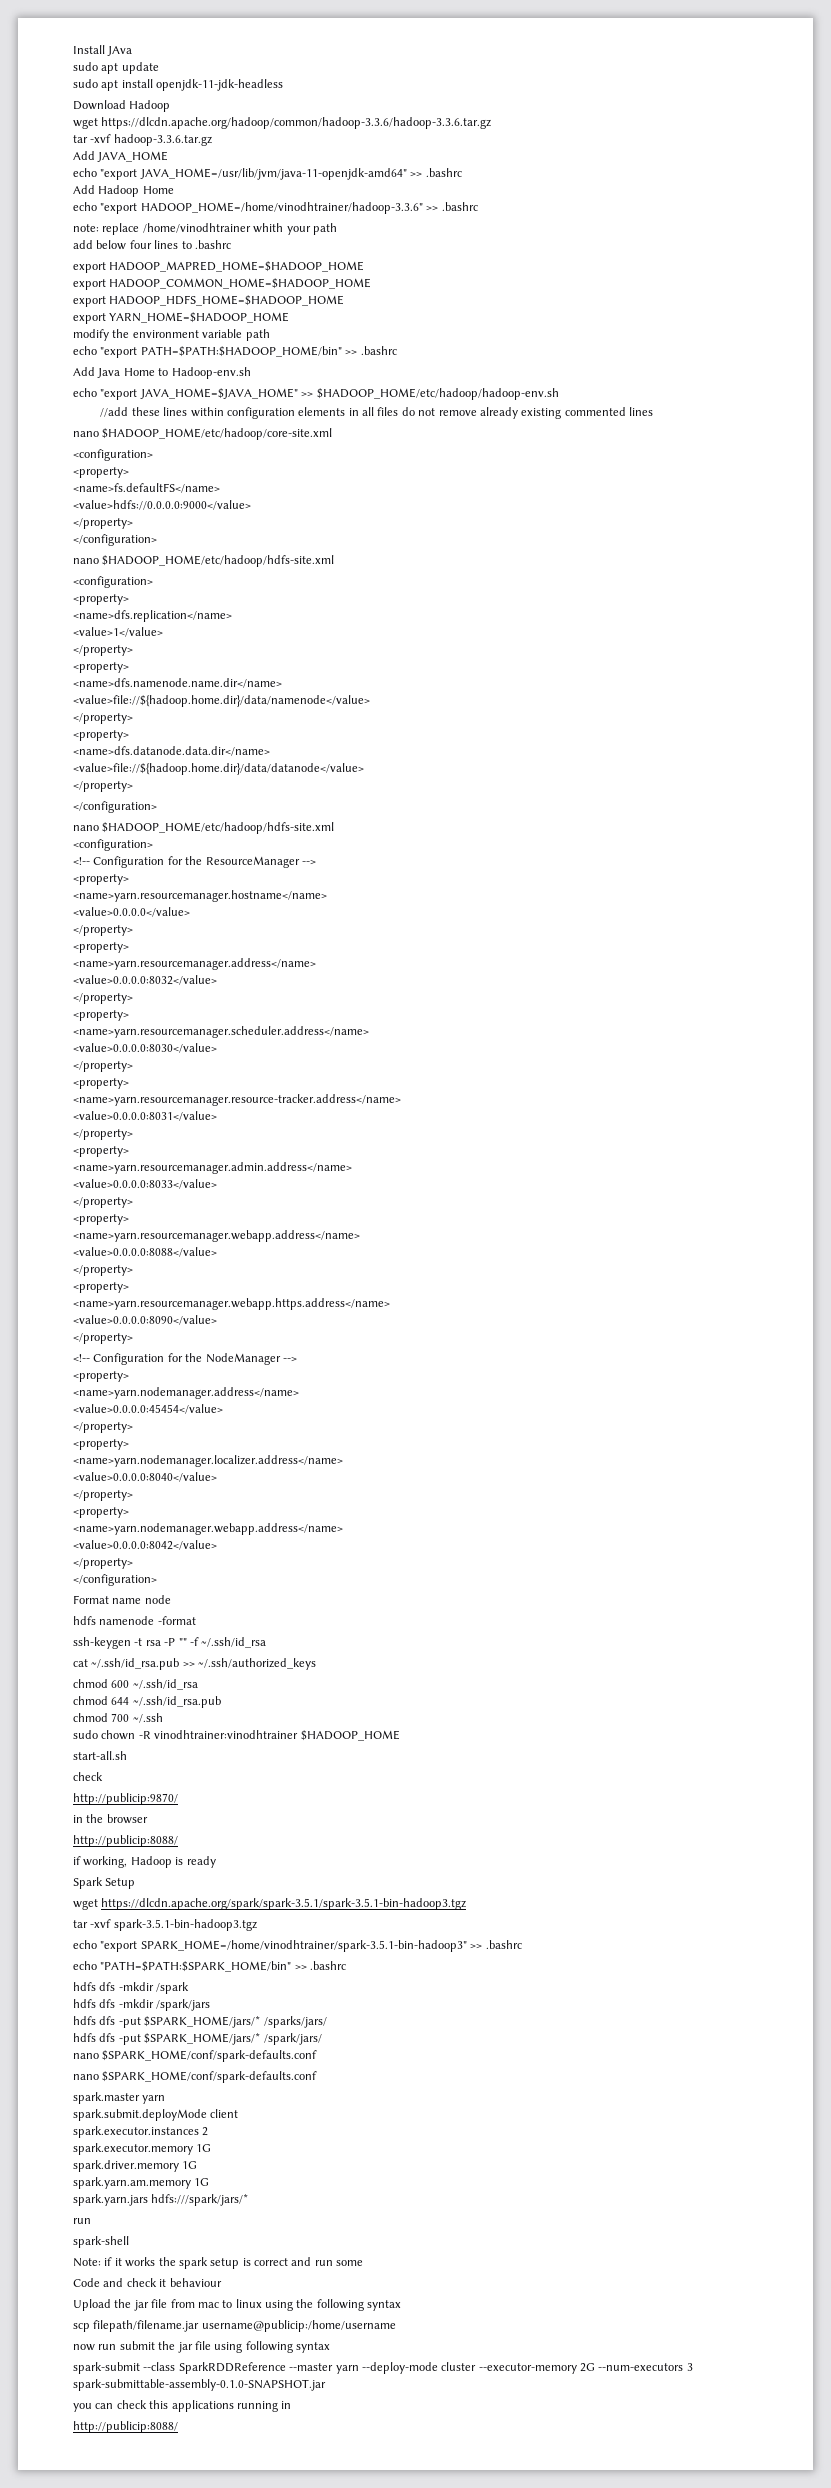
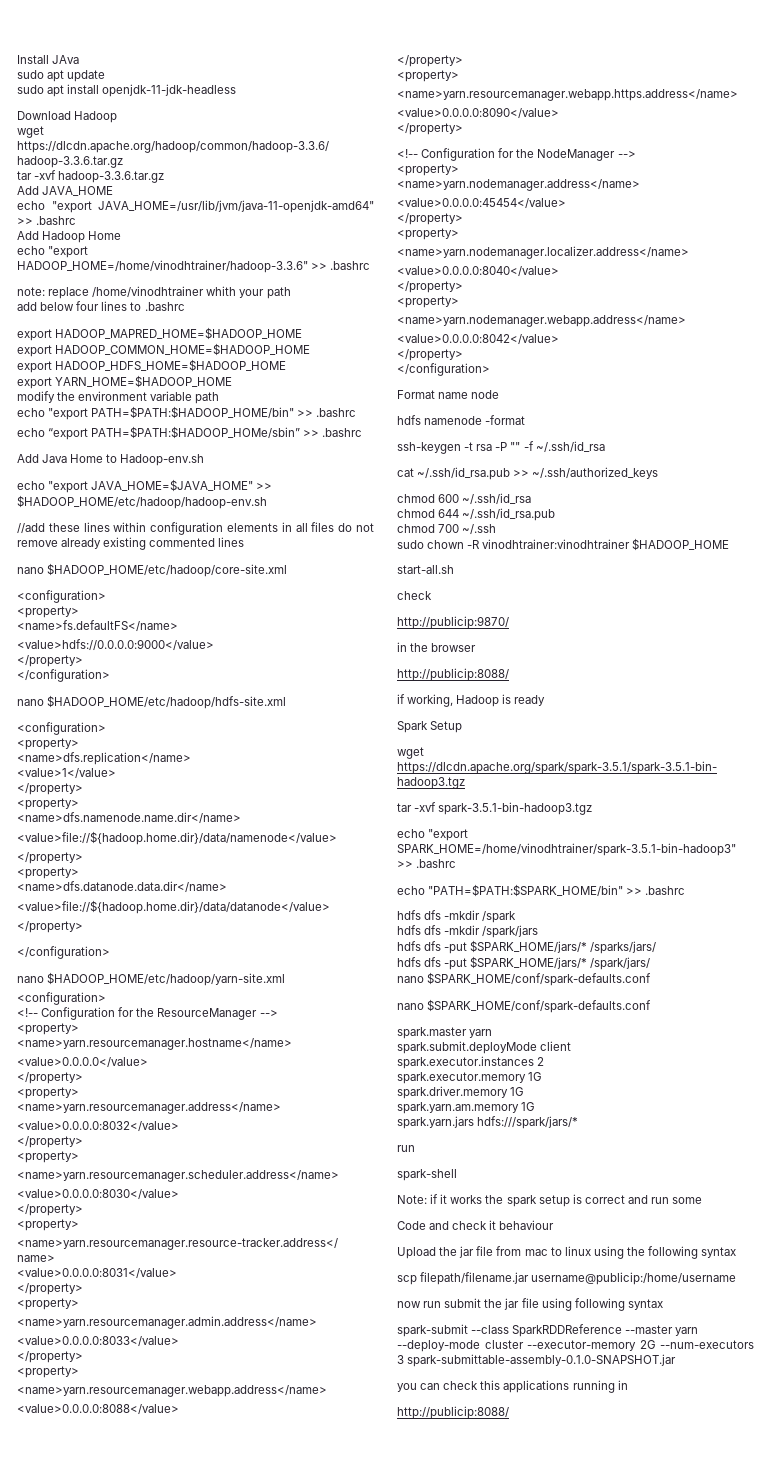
(397, 350) none -> [17,426,363,440] // echo “export PATH=$PATH:$HADOOP_HOMe/sbin” >> .bashrc
[102,822,335,834] $HADOOP_HOME/etc/hadoop/hdfs-site.xml -> [47,972,286,986] $HADOOP_HOME/etc/hadoop/yarn-site.xml

